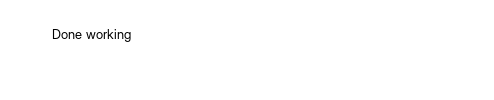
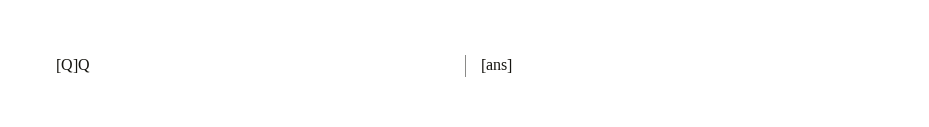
[52,29,131,42] Done working -> [56,59,90,73] [481,59,512,73] [Q]Q // [ans]

